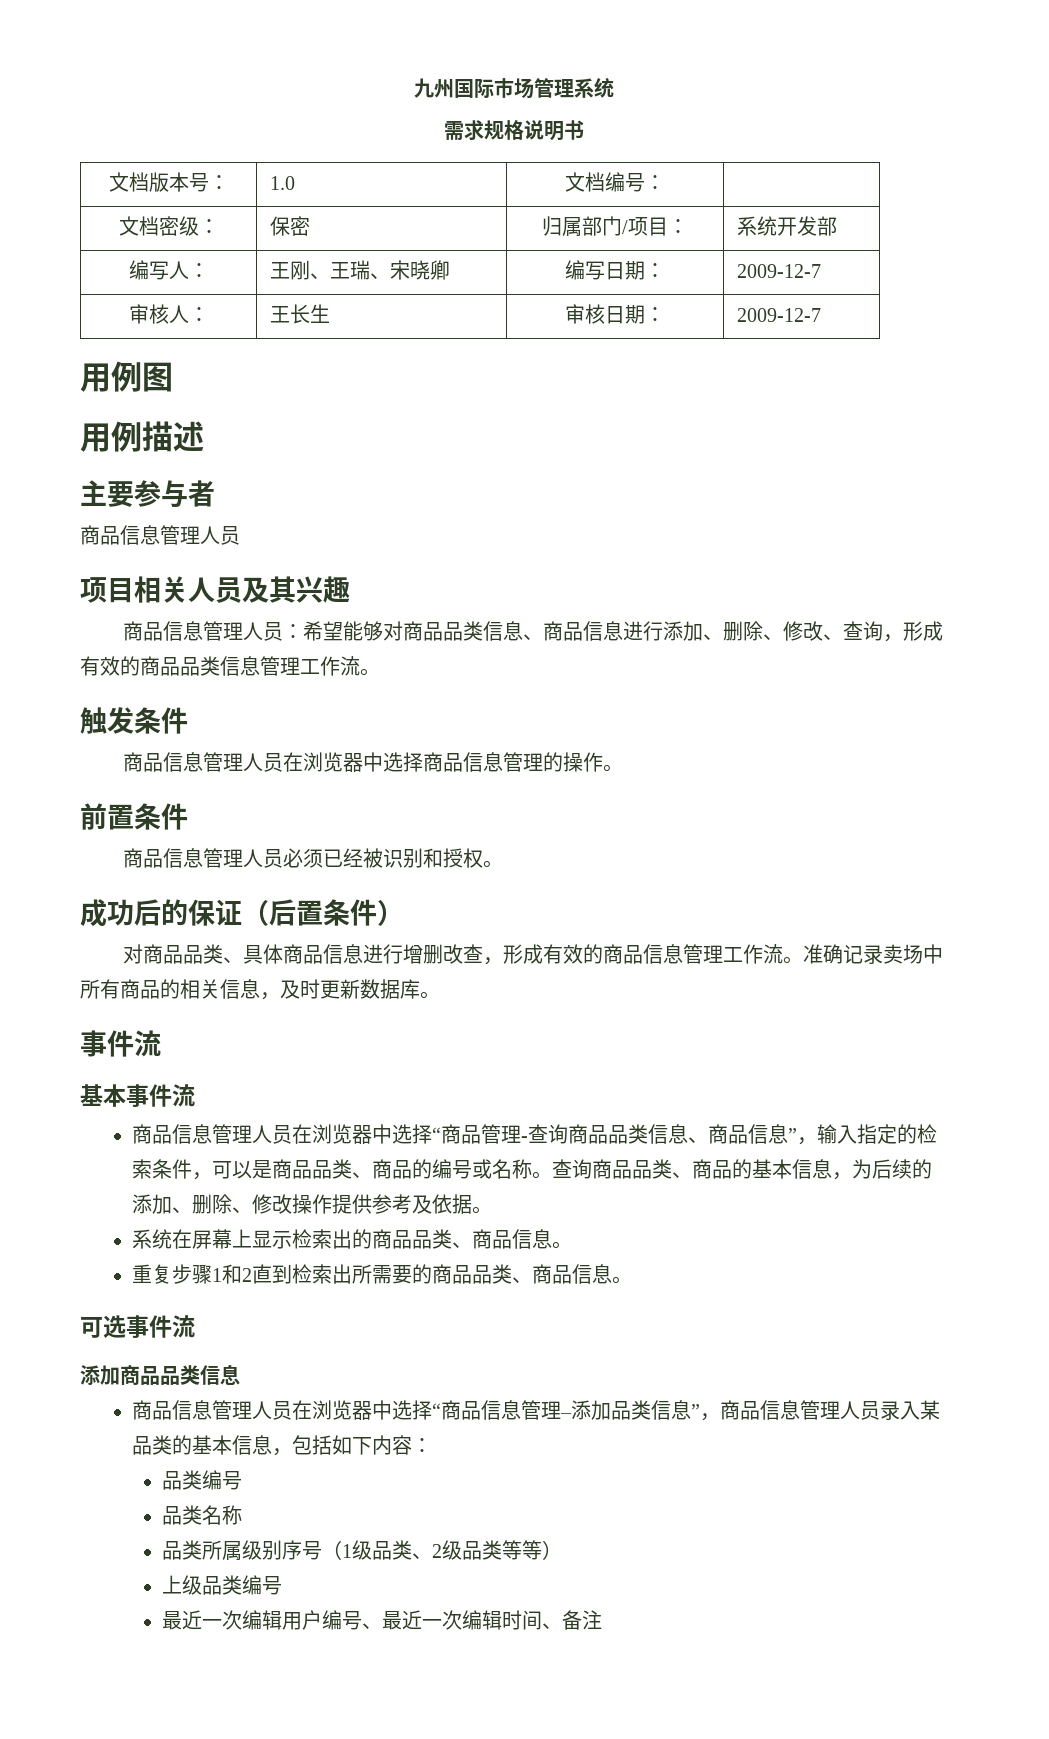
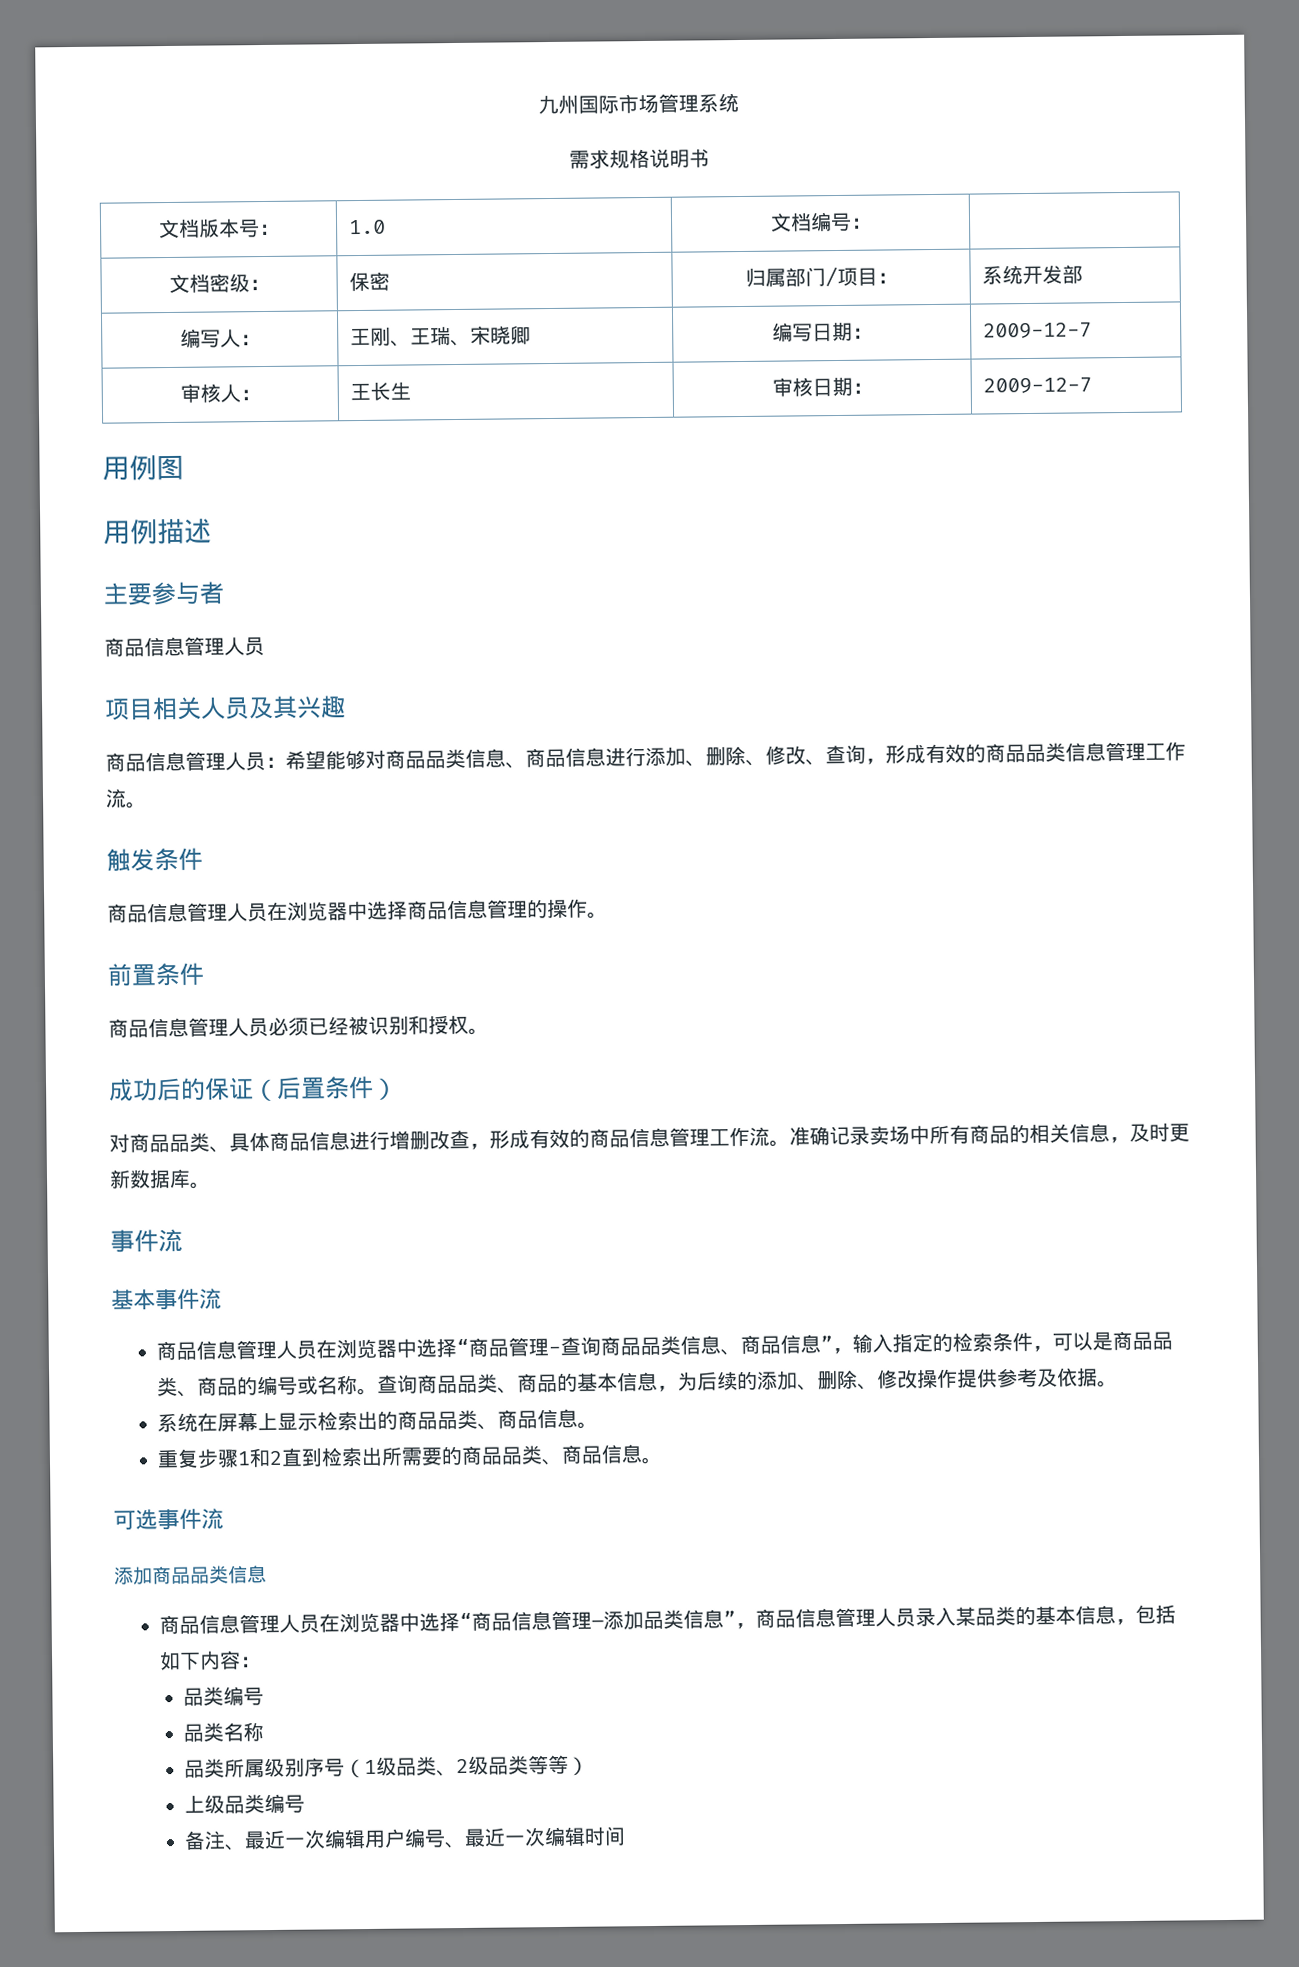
(283, 1585) none -> [183,1830,246,1851] 备注、
[542,1610,603,1630] 、备注 -> (626, 1836) none

